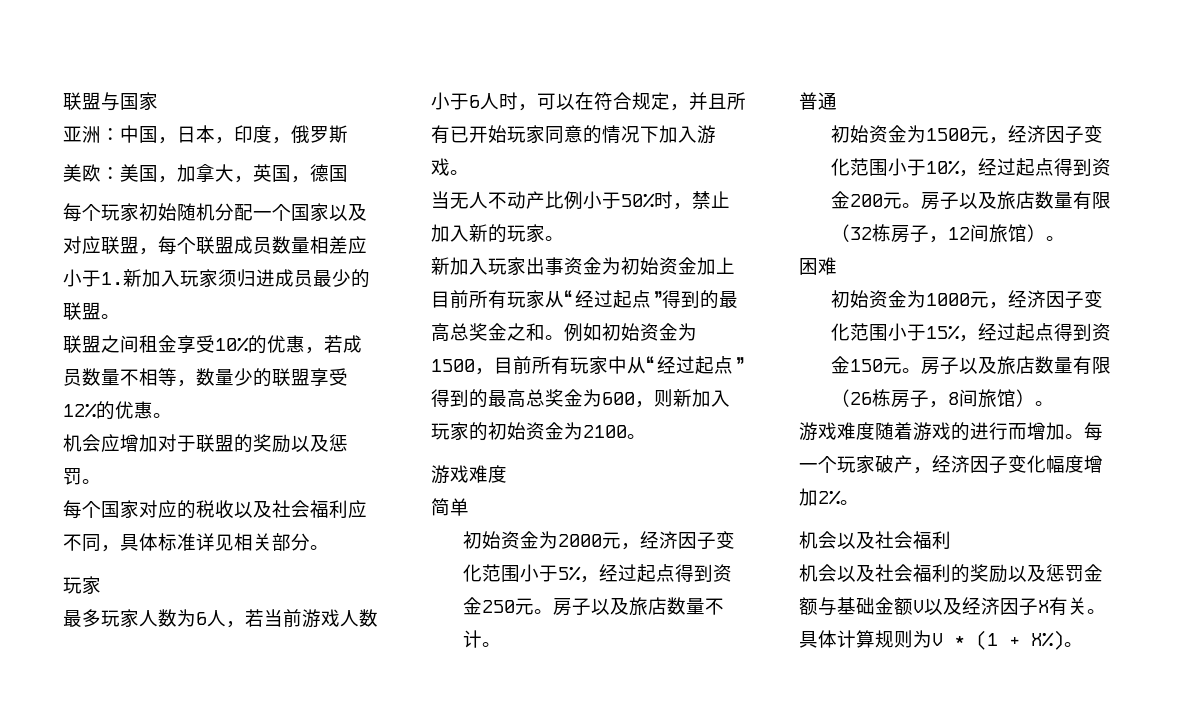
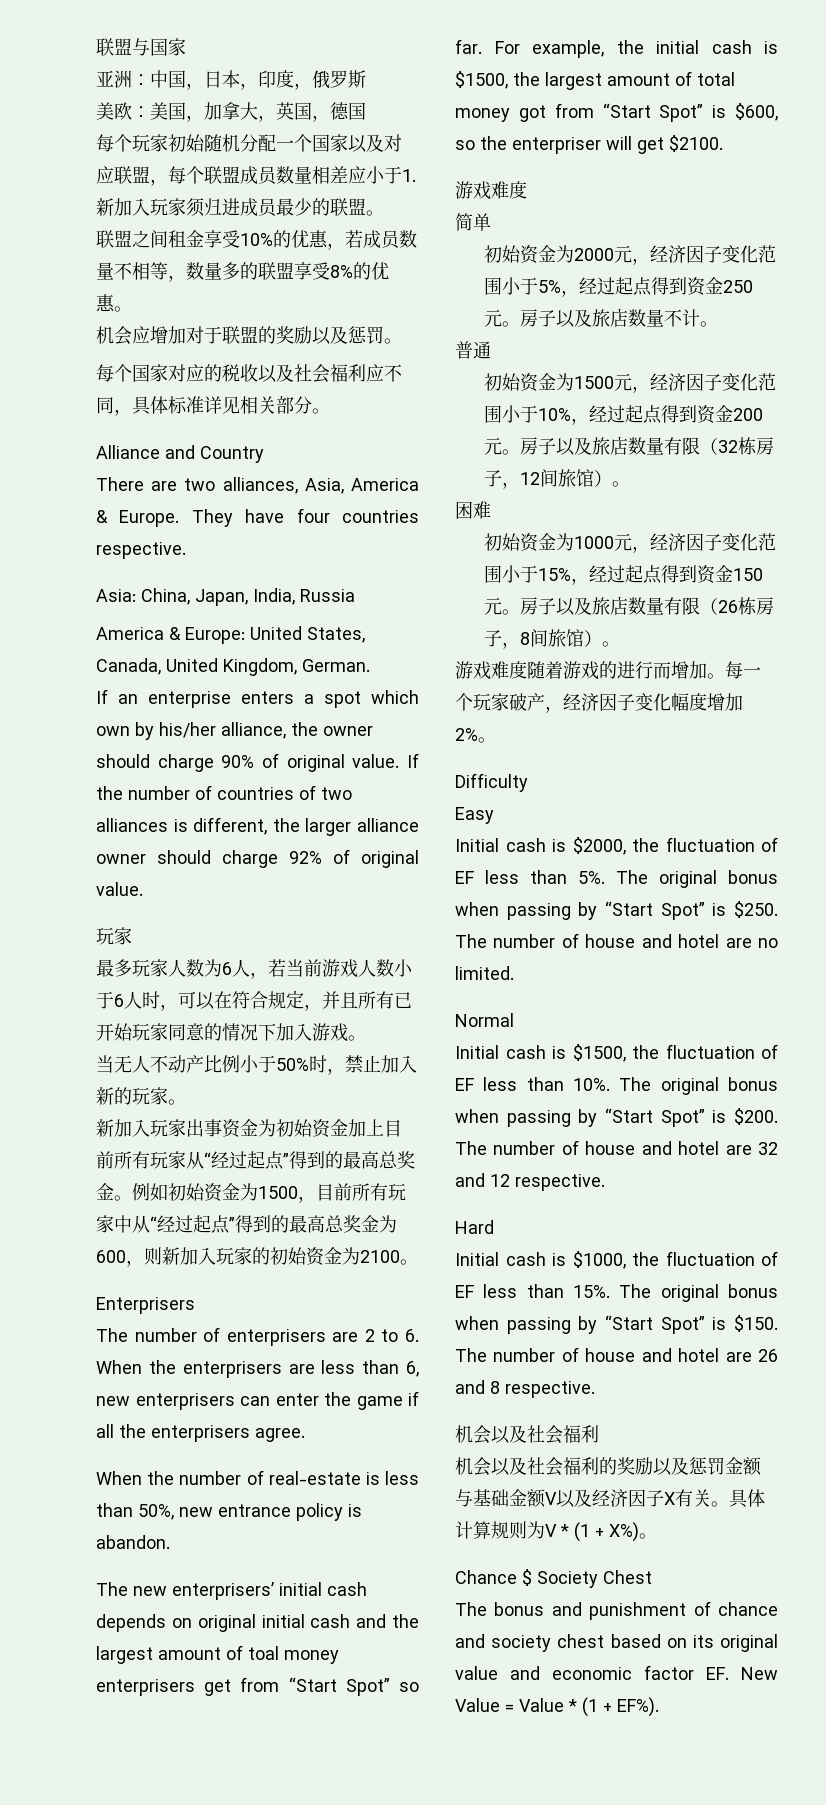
[234,368,253,386] 少 -> [222,262,240,280] 多
[63,403,97,418] 12% -> [330,265,353,278] 8%
(329, 547) none -> [96,445,264,463] [96,477,419,494] [96,508,419,527] [96,542,186,559] [96,588,355,606] [96,626,365,644] [96,658,370,676] [96,689,419,708] [96,722,373,740] [96,753,419,772] [96,785,352,800] [96,817,419,836] [96,849,419,868] [96,882,143,896] // Alliance and Country // There are two alliances, Asia, America & Europe. They have four countries respective. // Asia: China, Japan, India, Russia // America & Europe: United States, Canada, United Kingdom, German. // If an enterprise enters a spot which own by his/her alliance, the owner should charge 90% of original value. If the number of countries of two alliances is different, the larger alliance owner should charge 92% of original value.
[507,323,545,341] 之和 -> (114, 1191) none
(646, 436) none -> [96,1297,195,1314] [96,1327,419,1346] [96,1360,419,1378] [96,1391,419,1410] [96,1424,305,1442] [96,1470,419,1485] [96,1503,362,1521] [96,1535,170,1549] [96,1582,367,1600] [96,1614,419,1632] [96,1645,339,1664] [96,1677,419,1696] [455,39,778,58] [455,71,735,90] [455,103,778,122] [455,135,723,154] // Enterprisers // The number of enterprisers are 2 to 6. When the enterprisers are less than 6, new enterprisers can enter the game if all the enterprisers agree. // When the number of real-estate is less than 50%, new entrance policy is abandon. // The new enterprisers’ initial cash depends on original initial cash and the largest amount of toal money enterprisers get from “Start Spot” so far. For example, the initial cash is $1500, the largest amount of total money got from “Start Spot” is $600, so the enterpriser will get $2100.
(859, 502) none -> [455,773,528,792] [455,807,494,824] [455,837,778,855] [455,870,778,888] [455,901,778,920] [455,933,778,948] [455,966,514,980] [455,1013,514,1027] [455,1044,778,1062] [455,1077,778,1095] [455,1108,778,1127] [455,1140,778,1155] [455,1173,605,1191] [455,1220,494,1234] [455,1251,778,1269] [455,1284,778,1302] [455,1315,778,1334] [455,1347,778,1362] [455,1380,595,1398] // Difficulty // Easy // Initial cash is $2000, the fluctuation of EF less than 5%. The original bonus when passing by “Start Spot” is $250. The number of house and hotel are no limited. // Normal // Initial cash is $1500, the fluctuation of EF less than 10%. The original bonus when passing by “Start Spot” is $200. The number of house and hotel are 32 and 12 respective. // Hard // Initial cash is $1000, the fluctuation of EF less than 15%. The original bonus when passing by “Start Spot” is $150. The number of house and hotel are 26 and 8 respective.
(1083, 644) none -> [455,1569,652,1588] [455,1601,778,1620] [455,1634,778,1652] [455,1665,778,1680] [455,1697,659,1717] // Chance $ Society Chest // The bonus and punishment of chance and society chest based on its original value and economic factor EF. New Value = Value * (1 + EF%).

